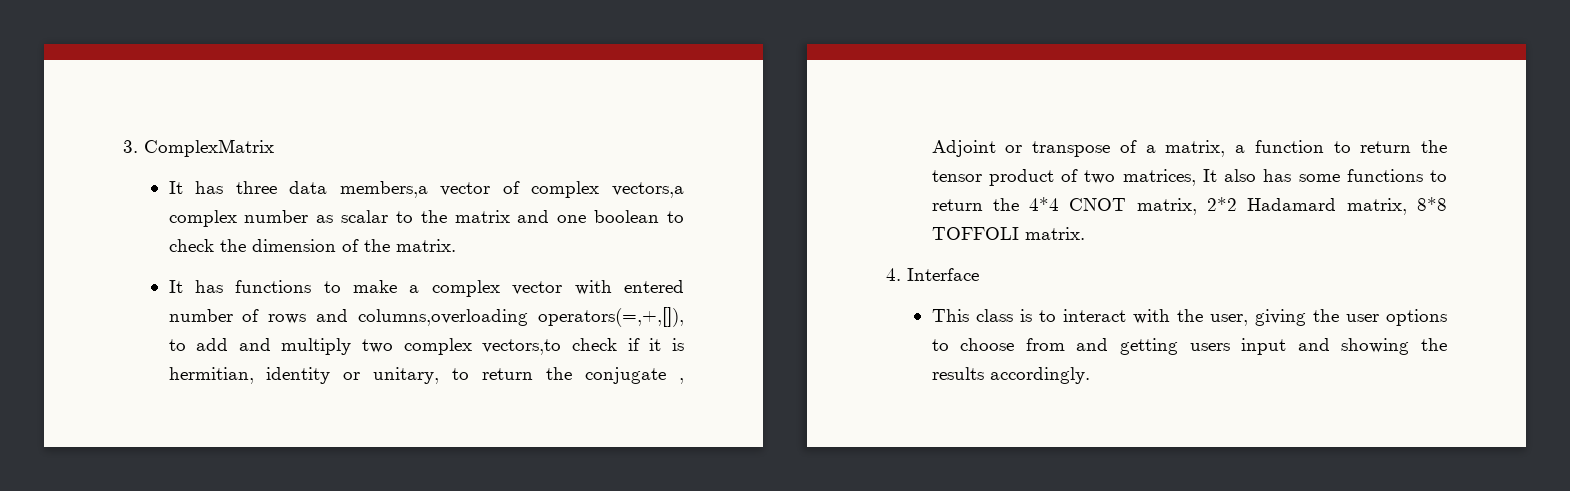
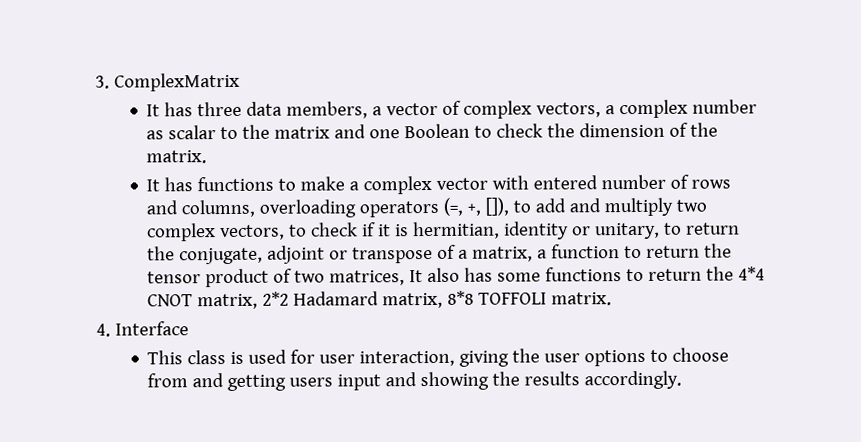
[339,181,428,198] members,a -> [286,101,383,119] members, a
[611,182,684,198] vectors,a -> [536,102,616,118] vectors, a
[594,210,660,223] boolean -> [404,123,471,139] Boolean
[358,307,684,327] columns,overloading operators(=,+,[]), -> [181,197,510,218] columns, overloading operators (=, +, []),
[482,339,562,355] vectors,to -> [220,224,308,241] vectors, to
[585,367,684,384] [931,140,996,157] conjugate , Adjoint -> [179,245,326,265] conjugate, adjoint
[1038,309,1248,326] to interact with the user, -> [248,349,456,367] used for user interaction,

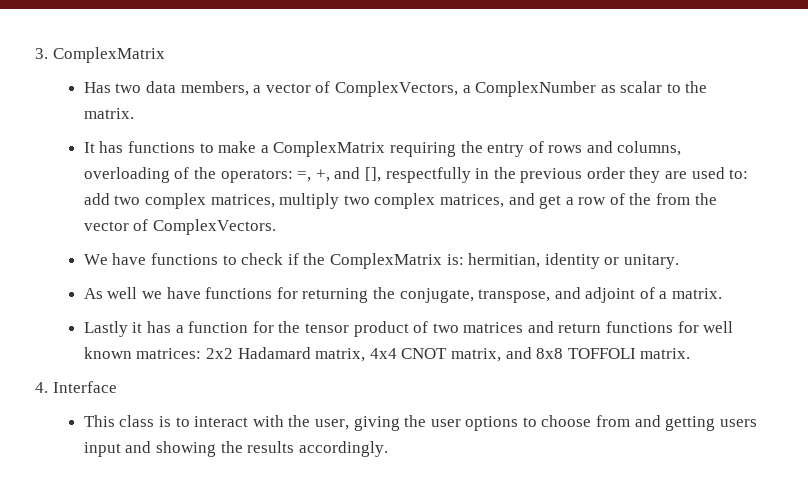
[146,101,243,117] It has three -> [83,82,142,93] Has two
[463,99,758,119] [146,122,689,140] complex vectors, a complex number as scalar to the matrix and one Boolean to check the dimension of -> [334,81,681,97] ComplexVectors, a ComplexNumber as scalar to
[363,174,667,195] complex vector with entered number -> [273,141,525,157] ComplexMatrix requiring the entry
[359,197,708,218] [147,221,741,242] [147,244,701,265] operators (=, +, []), to add and multiply two complex vectors, to check if it is hermitian, identity or unitary, to return the conjugate, adjoint or transpose of a matrix, a function to return -> [174,167,749,183] [83,193,717,209] [83,219,276,235] [83,253,679,269] [83,287,723,303] [83,321,274,337] of the operators: =, +, and [], respectfully in the previous order they are used to: add two complex matrices, multiply two complex matrices, and get a row of the from the vector of ComplexVectors. // We have functions to check if the ComplexMatrix is: hermitian, identity or unitary. // As well we have functions for returning the conjugate, transpose, and adjoint of a matrix. // Lastly it has a function for
[329,266,766,286] [147,290,475,310] matrices, It also has some functions to return the 4*4 CNOT matrix, 2*2 Hadamard matrix, 8*8 -> [463,321,734,333] [83,347,564,362] matrices and return functions for well known matrices: 2x2 Hadamard matrix, 4x4 CNOT matrix, and 8x8
[248,349,456,367] used for user interaction, -> [175,415,349,430] to interact with the user,

